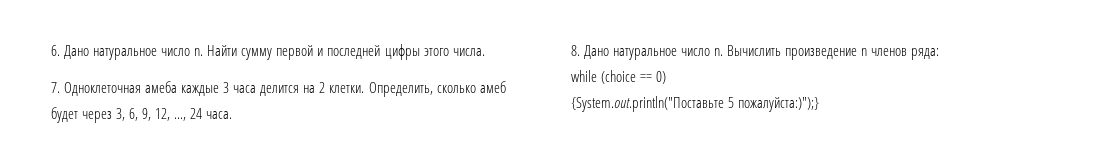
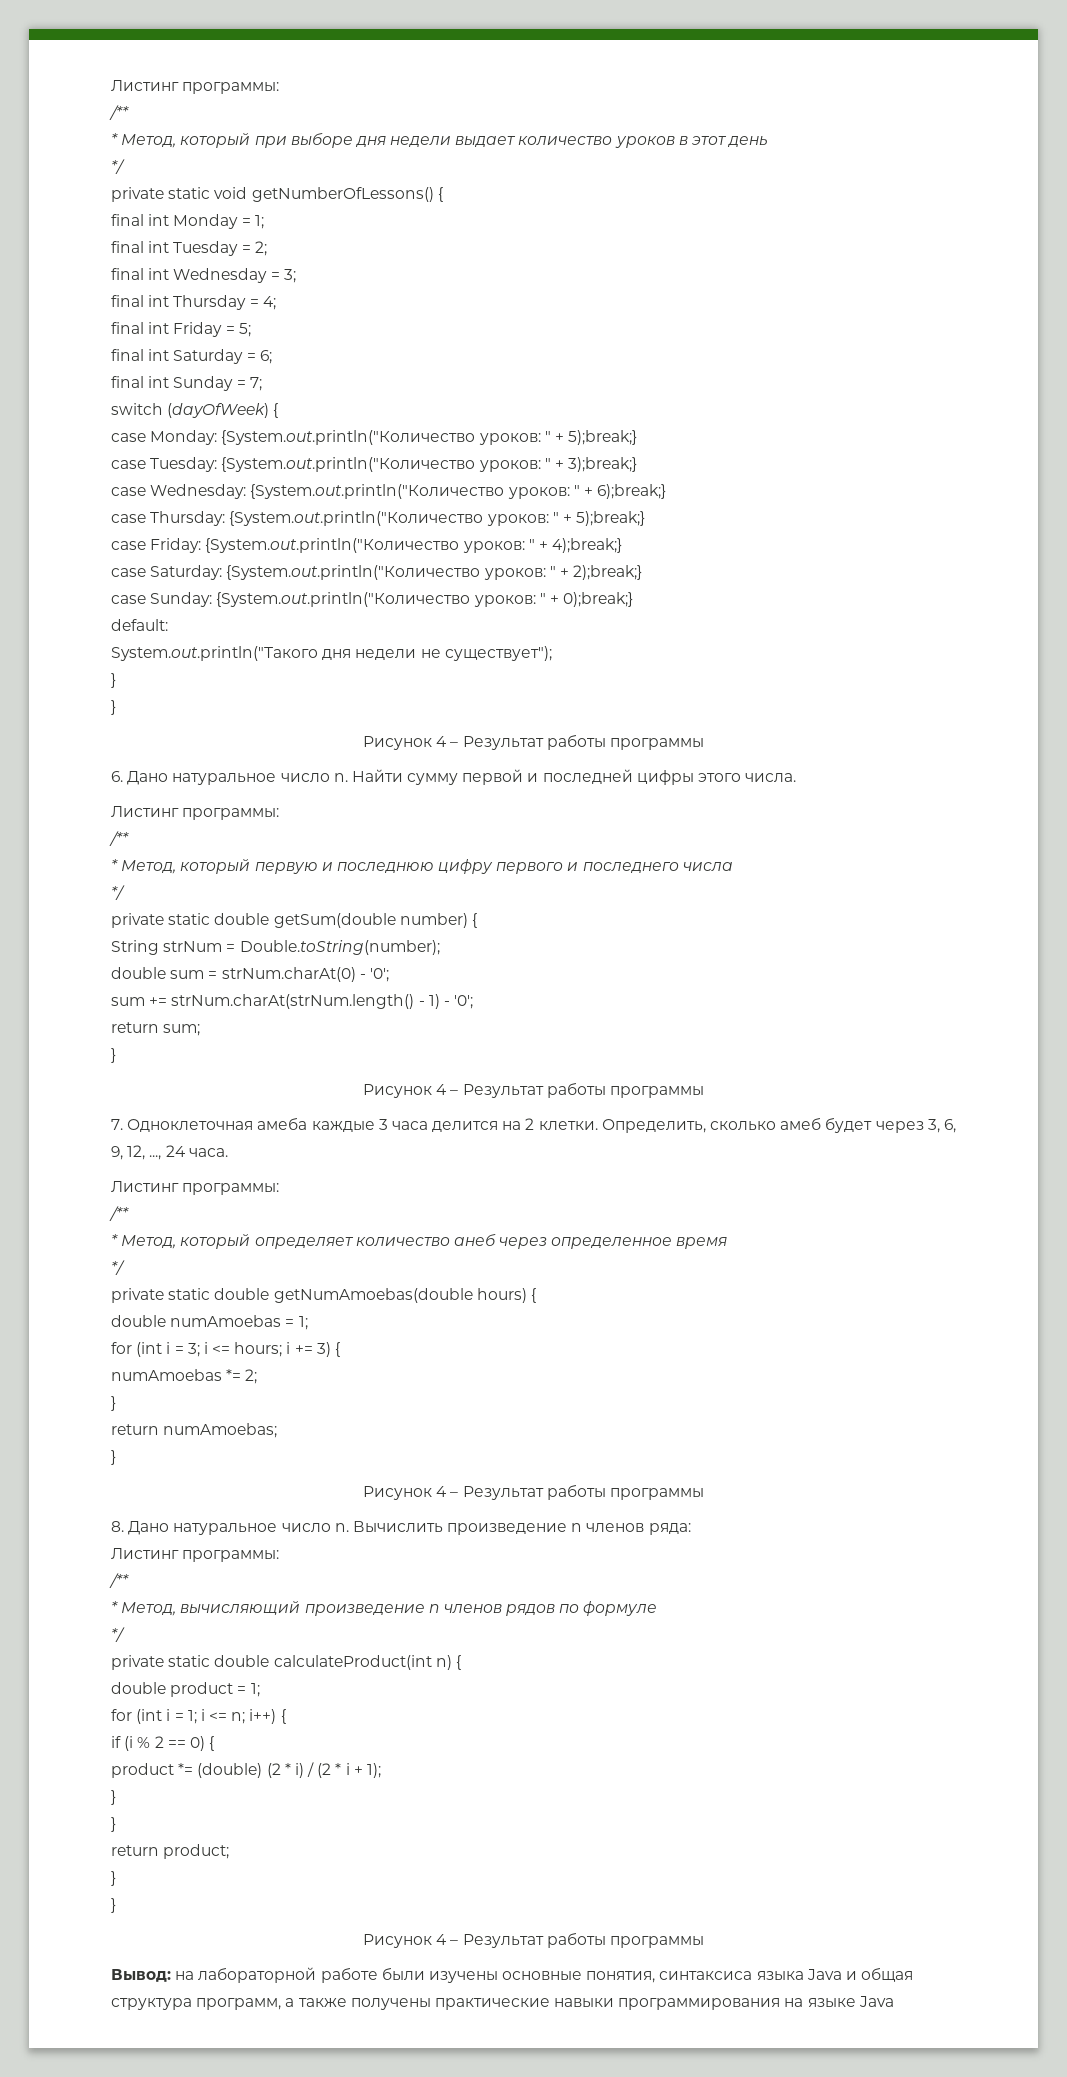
(51, 50) none -> [111,80,280,94] [109,105,129,120] [111,132,769,148] [111,159,125,174] [111,187,443,202] [111,214,264,229] [111,241,267,256] [111,268,296,283] [111,295,276,310] [111,322,251,337] [111,349,272,364] [111,376,262,391] [111,403,279,418] [111,430,638,445] [111,457,638,472] [111,484,667,499] [111,511,646,526] [111,538,623,553] [111,565,643,580] [111,592,634,607] [111,619,168,631] [111,646,552,661] [111,673,116,688] [111,700,116,715] [363,734,704,750] Листинг программы: // /** // * Метод, который при выборе дня недели выдает количество уроков в этот день // */ // private static void getNumberOfLessons() { // final int Monday = 1; // final int Tuesday = 2; // final int Wednesday = 3; // final int Thursday = 4; // final int Friday = 5; // final int Saturday = 6; // final int Sunday = 7; // switch (dayOfWeek) { // case Monday: {System.out.println("Количество уроков: " + 5);break;} // case Tuesday: {System.out.println("Количество уроков: " + 3);break;} // case Wednesday: {System.out.println("Количество уроков: " + 6);break;} // case Thursday: {System.out.println("Количество уроков: " + 5);break;} // case Friday: {System.out.println("Количество уроков: " + 4);break;} // case Saturday: {System.out.println("Количество уроков: " + 2);break;} // case Sunday: {System.out.println("Количество уроков: " + 0);break;} // default: // System.out.println("Такого дня недели не существует"); // } // } // Рисунок 4 – Результат работы программы //
(485, 52) none -> [111,806,280,820] [109,831,129,846] [111,859,733,874] [111,885,125,900] [111,913,477,928] [111,940,440,955] [111,967,389,982] [111,994,474,1009] [111,1022,201,1036] [111,1048,116,1063] [363,1082,704,1098] // Листинг программы: // /** // * Метод, который первую и последнюю цифру первого и последнего числа // */ // private static double getSum(double number) { // String strNum = Double.toString(number); // double sum = strNum.charAt(0) - '0'; // sum += strNum.charAt(strNum.length() - 1) - '0'; // return sum; // } // Рисунок 4 – Результат работы программы
(233, 115) none -> [111,1181,280,1195] [109,1206,129,1221] [111,1233,728,1249] [111,1260,125,1275] [111,1288,536,1303] [111,1315,308,1330] [111,1342,341,1357] [111,1369,258,1384] [111,1396,116,1411] [111,1423,278,1438] [111,1450,116,1465] [363,1484,704,1500] // Листинг программы: // /** // * Метод, который определяет количество анеб через определенное время // */ // private static double getNumAmoebas(double hours) { // double numAmoebas = 1; // for (int i = 3; i <= hours; i += 3) { // numAmoebas *= 2; // } // return numAmoebas; // } // Рисунок 4 – Результат работы программы
[571,70,667,84] [571,96,820,112] while (choice == 0) // {System.out.println("Поставьте 5 пожалуйста:)");} -> [111,1548,280,1562] [109,1573,129,1588] [111,1601,658,1616] [111,1627,125,1642] [111,1655,461,1670] [111,1682,260,1697] [111,1709,286,1724] [111,1736,215,1751] [111,1762,382,1778] [111,1790,116,1805] [111,1817,116,1832] [111,1844,230,1859] [111,1871,116,1886] [111,1898,116,1913] [363,1932,704,1948] [111,1967,914,1983] [111,1996,894,2010] Листинг программы: // /** // * Метод, вычисляющий произведение n членов рядов по формуле // */ // private static double calculateProduct(int n) { // double product = 1; // for (int i = 1; i <= n; i++) { // if (i % 2 == 0) { // product *= (double) (2 * i) / (2 * i + 1); // } // } // return product; // } // } // Рисунок 4 – Результат работы программы // Вывод: на лабораторной работе были изучены основные понятия, синтаксиса языка Java и общая структура программ, а также получены практические навыки программирования на языке Java

